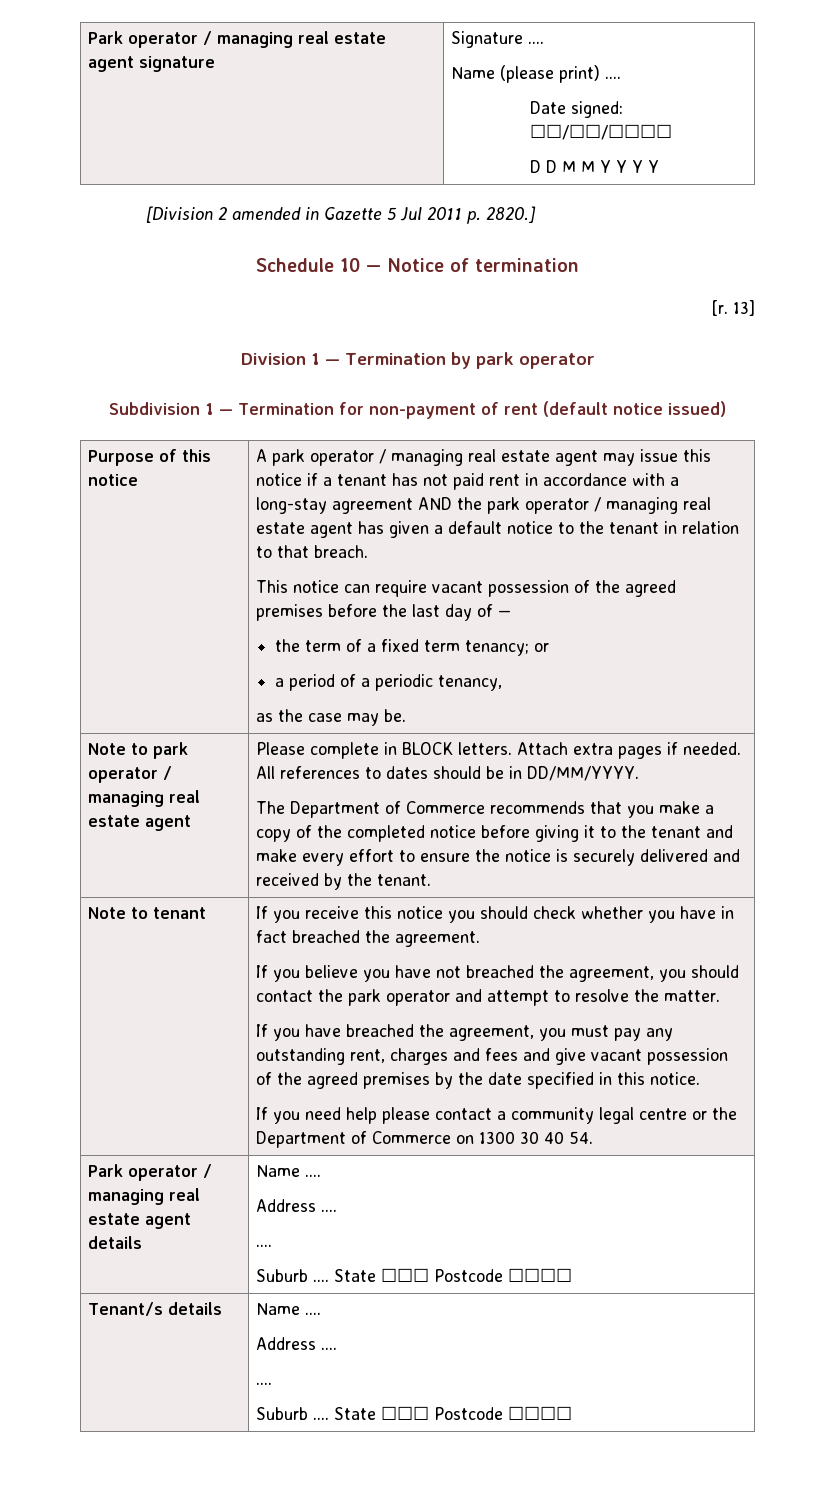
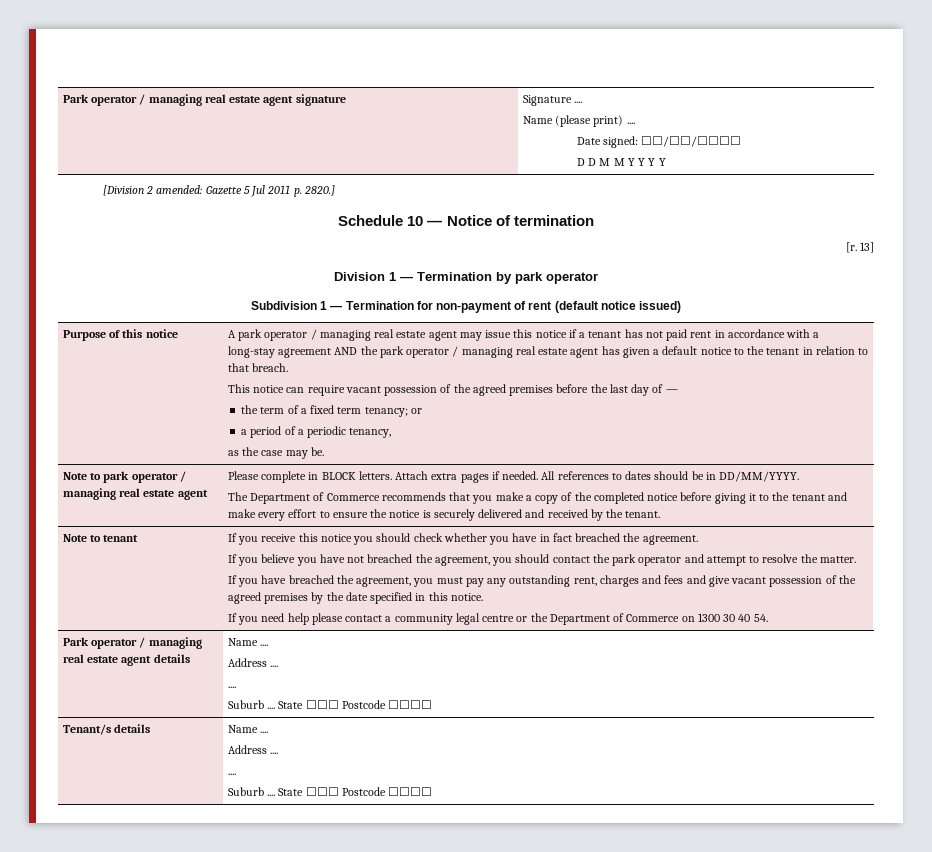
[231,207,319,220] amended in -> [156,185,203,194] amended:

